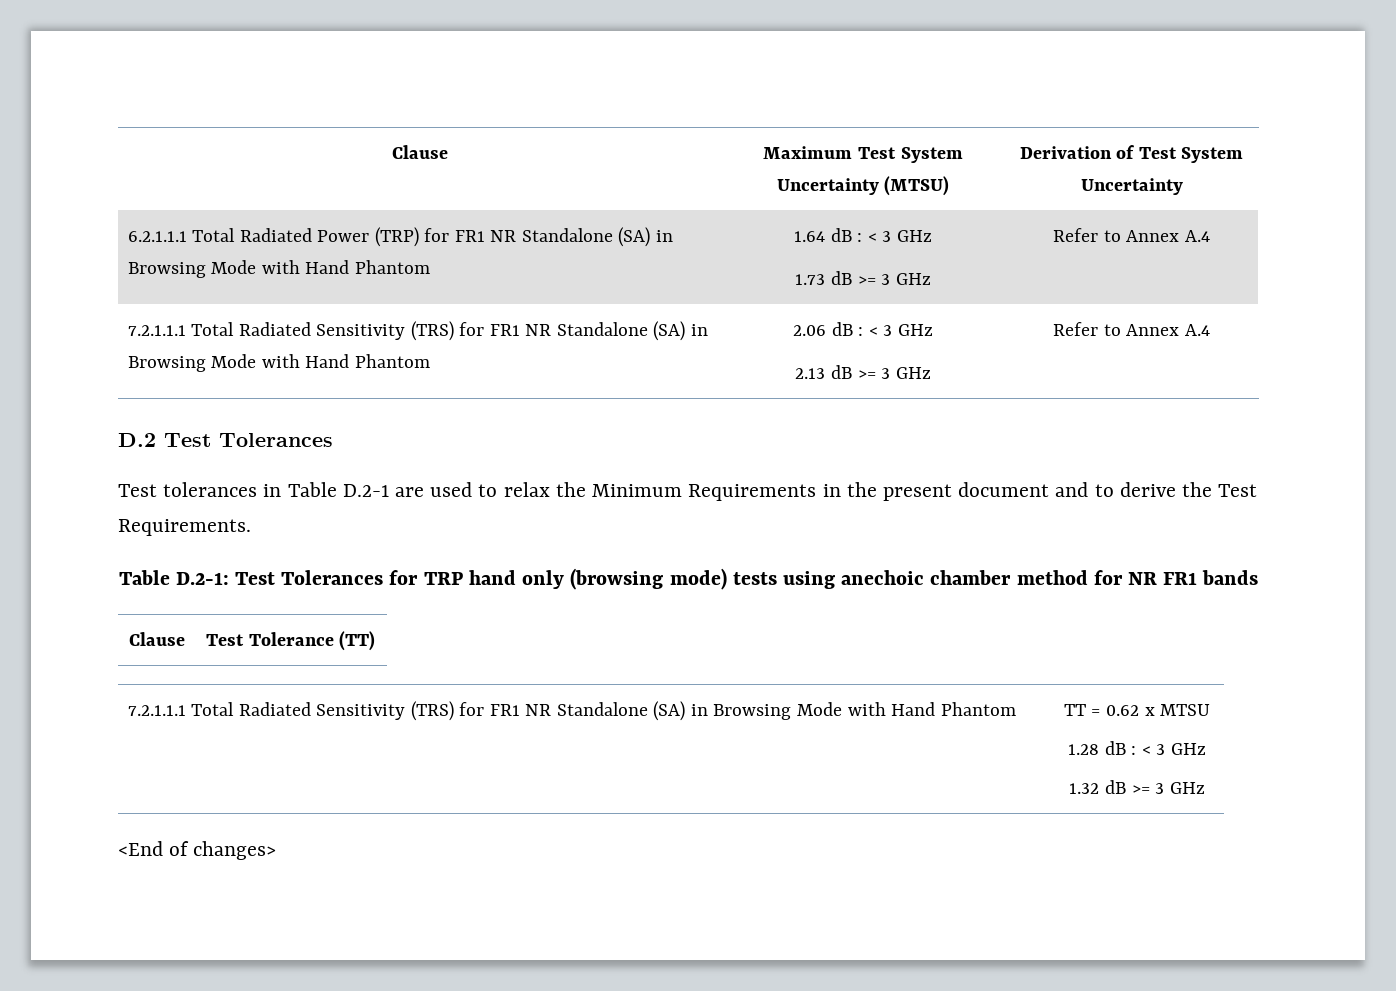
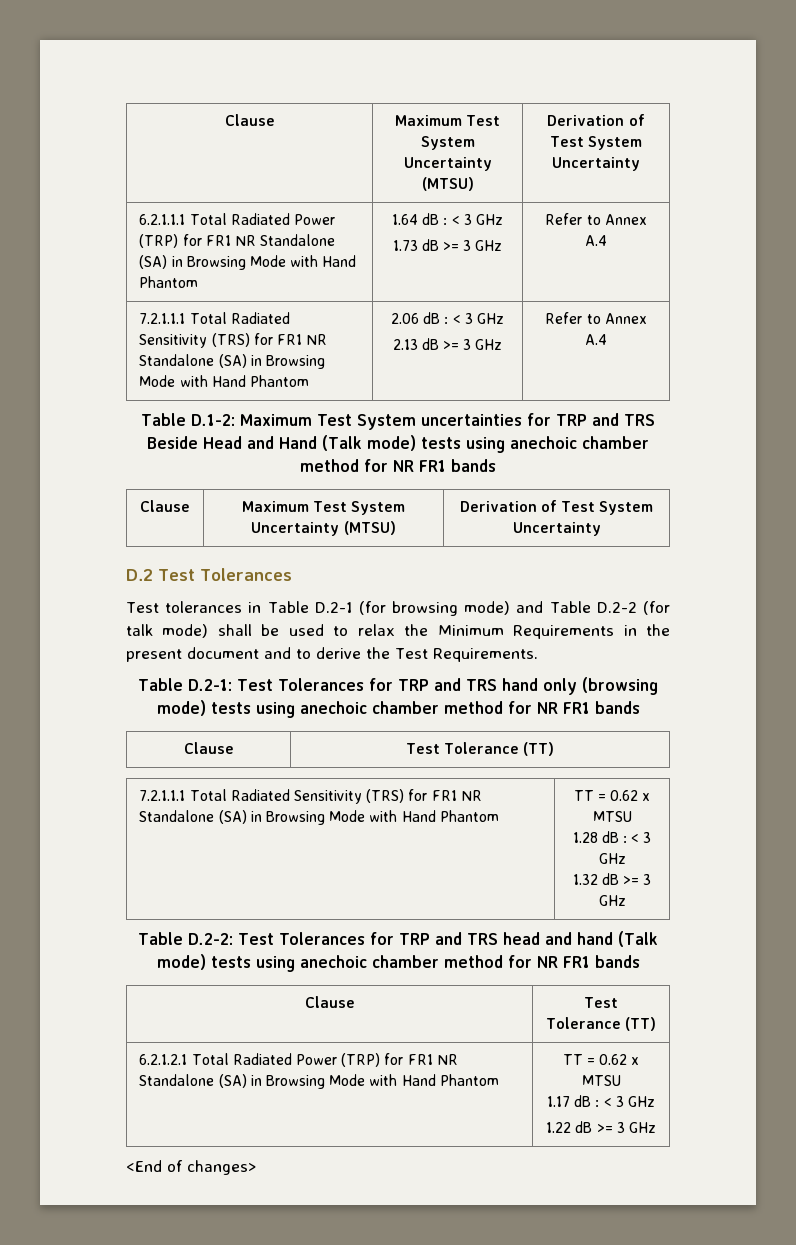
(1210, 330) none -> [140,413,656,430] [147,435,649,453] [300,459,496,472] [140,500,190,512] [241,501,406,515] [251,521,396,536] [459,500,654,515] [512,522,601,536] // Table D.1-2: Maximum Test System uncertainties for TRP and TRS Beside Head and Hand (Talk mode) tests using anechoic chamber method for NR FR1 bands // Clause | Maximum Test System Uncertainty (MTSU) | Derivation of Test System Uncertainty
[395,487,425,497] are -> [358,601,670,616] [126,624,280,638] (for browsing mode) and Table D.2-2 (for talk mode) shall be
(463, 578) none -> [434,678,498,691] and TRS
(1205, 788) none -> [137,931,659,947] [156,954,640,972] [304,996,355,1008] [584,997,619,1008] [545,1017,657,1031] [139,1053,458,1067] [139,1074,499,1089] [562,1054,640,1065] [581,1075,621,1086] [547,1095,655,1107] [546,1121,656,1133] // Table D.2-2: Test Tolerances for TRP and TRS head and hand (Talk mode) tests using anechoic chamber method for NR FR1 bands // Clause | Test Tolerance (TT) // 6.2.1.2.1 Total Radiated Power (TRP) for FR1 NR Standalone (SA) in Browsing Mode with Hand Phantom | TT = 0.62 x MTSU // 1.17 dB : < 3 GHz // 1.22 dB >= 3 GHz

